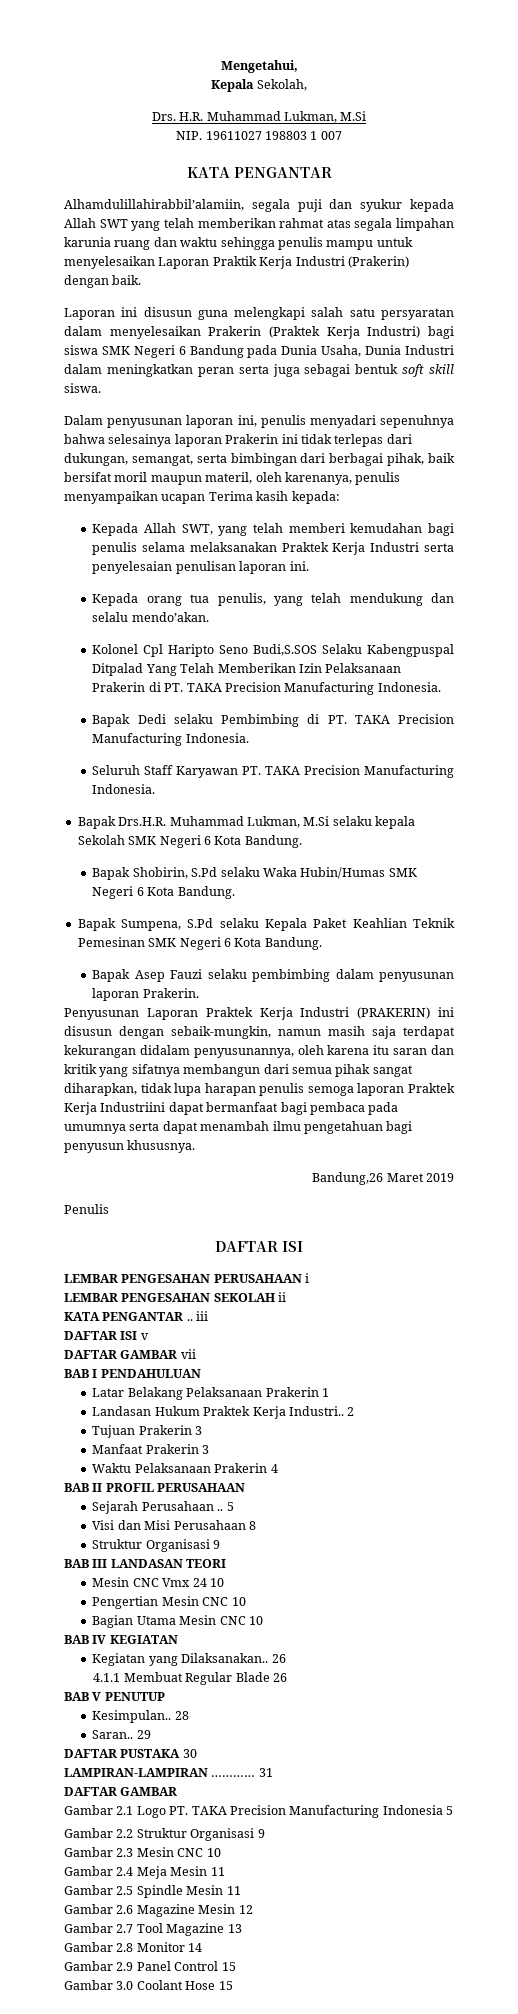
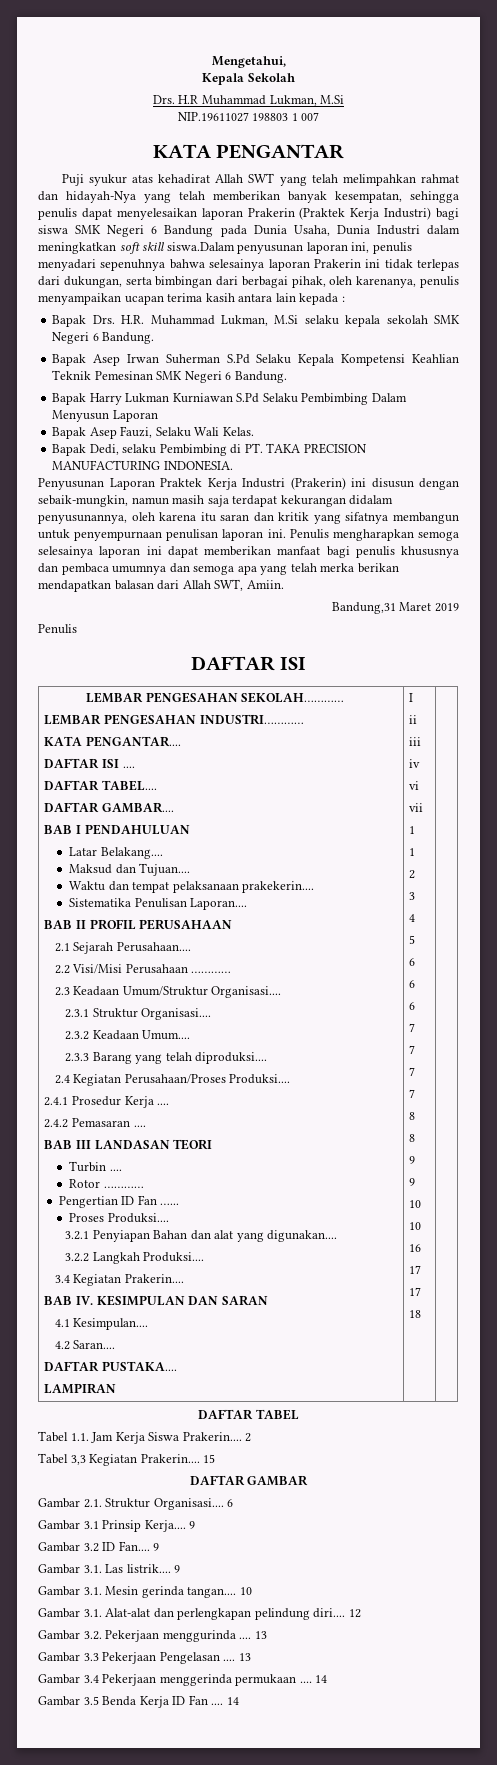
[256,79,307,91] [151,112,204,121] Sekolah, // Drs. H.R. -> [247,73,295,82] [152,95,199,104] Sekolah // Drs. H.R
[176,131,262,140] NIP. 19611027 -> [177,112,249,122] NIP.19611027
[64,199,455,212] [64,218,454,231] [64,237,413,250] [64,256,409,269] [64,275,142,288] [64,307,454,320] [64,326,201,339] Alhamdulillahirabbil’alamiin, segala puji dan syukur kepada Allah SWT yang telah memberikan rahmat atas segala limpahan karunia ruang dan waktu sehingga penulis mampu untuk menyelesaikan Laporan Praktik Kerja Industri (Prakerin) dengan baik. // Laporan ini disusun guna melengkapi salah satu persyaratan dalam menyelesaikan -> [61,173,459,186] [38,191,459,203] [38,208,243,220] Puji syukur atas kehadirat Allah SWT yang telah melimpahkan rahmat dan hidayah-Nya yang telah memberikan banyak kesempatan, sehingga penulis dapat menyelesaikan laporan
[197,364,454,377] [64,383,101,393] [64,415,103,425] peran serta juga sebagai bentuk soft skill siswa. // Dalam -> [119,242,235,254] soft skill siswa.Dalam
[131,454,193,466] semangat, -> (122, 282) none
[427,453,455,463] [64,472,253,485] baik bersifat moril maupun materil, -> (326, 282) none
[208,491,340,504] [92,523,454,536] [92,542,454,555] [92,561,309,574] [92,593,454,606] [92,612,209,622] [92,644,454,657] [92,663,402,676] [92,682,441,695] [92,714,454,727] [92,733,249,746] [92,765,454,778] [92,784,156,794] [77,816,167,829] Terima kasih kepada: // Kepada Allah SWT, yang telah memberi kemudahan bagi penulis selama melaksanakan Praktek Kerja Industri serta penyelesaian penulisan laporan ini. // Kepada orang tua penulis, yang telah mendukung dan selalu mendo’akan. // Kolonel Cpl Haripto Seno Budi,S.SOS Selaku Kabengpuspal Ditpalad Yang Telah Memberikan Izin Pelaksanaan Prakerin di PT. TAKA Precision Manufacturing Indonesia. // Bapak Dedi selaku Pembimbing di PT. TAKA Precision Manufacturing Indonesia. // Seluruh Staff Karyawan PT. TAKA Precision Manufacturing Indonesia. // Bapak Drs.H.R. -> [167,293,345,305] [52,315,145,327] terima kasih antara lain kepada : // Bapak Drs. H.R.
[77,835,302,848] [92,867,417,880] [92,886,235,899] [77,918,348,931] Sekolah SMK Negeri 6 Kota Bandung. // Bapak Shobirin, S.Pd selaku Waka Hubin/Humas SMK Negeri 6 Kota Bandung. // Bapak Sumpena, S.Pd selaku Kepala Paket -> [386,315,460,324] [52,332,155,344] [52,354,406,366] sekolah SMK Negeri 6 Bandung. // Bapak Asep Irwan Suherman S.Pd Selaku Kepala Kompetensi
[234,937,322,950] [92,969,454,982] [92,988,199,1001] Kota Bandung. // Bapak Asep Fauzi selaku pembimbing dalam penyusunan laporan Prakerin. -> [234,371,287,383] [52,393,407,405] [52,410,158,422] [52,426,254,439] [52,443,367,456] [52,460,233,471] Bandung. // Bapak Harry Lukman Kurniawan S.Pd Selaku Pembimbing Dalam Menyusun Laporan // Bapak Asep Fauzi, Selaku Wali Kelas. // Bapak Dedi, selaku Pembimbing di PT. TAKA PRECISION MANUFACTURING INDONESIA.
[357,1007,431,1019] (PRAKERIN) -> [290,477,346,490] (Prakerin)
[263,1064,413,1077] [64,1083,455,1096] [64,1102,399,1115] [64,1121,413,1134] [64,1140,196,1153] [312,1172,384,1185] dari semua pihak sangat diharapkan, tidak lupa harapan penulis semoga laporan Praktek Kerja Industriini dapat bermanfaat bagi pembaca pada umumnya serta dapat menambah ilmu pengetahuan bagi penyusun khususnya. // Bandung,26 -> [38,529,459,541] [38,546,459,558] [38,563,399,575] [38,579,284,592] [331,602,396,614] untuk penyempurnaan penulisan laporan ini. Penulis mengharapkan semoga selesainya laporan ini dapat memberikan manfaat bagi penulis khususnya dan pembaca umumnya dan semoga apa yang telah merka berikan mendapatkan balasan dari Allah SWT, Amiin. // Bandung,31
[64,1273,310,1283] [64,1292,287,1302] [64,1311,209,1321] [64,1331,149,1340] [64,1349,196,1359] [64,1369,201,1378] [92,1387,329,1400] [92,1406,355,1419] [92,1425,203,1438] [92,1444,210,1454] [92,1463,278,1473] [64,1483,246,1492] [92,1501,234,1514] [92,1520,256,1530] [92,1539,221,1552] [64,1559,227,1568] [92,1577,224,1587] [92,1596,246,1609] [92,1615,263,1628] [64,1635,178,1644] [92,1653,286,1666] [93,1672,287,1685] [64,1692,165,1701] [92,1710,189,1723] [92,1730,151,1739] [64,1749,197,1758] [64,1768,273,1777] [64,1787,178,1796] [64,1805,453,1818] [64,1828,265,1841] [64,1847,221,1857] [64,1866,225,1879] [64,1885,241,1898] [64,1904,253,1917] [64,1923,242,1936] [64,1942,203,1952] [64,1961,236,1971] [64,1980,233,1990] // LEMBAR PENGESAHAN PERUSAHAAN i // LEMBAR PENGESAHAN SEKOLAH ii // KATA PENGANTAR .. iii // DAFTAR ISI v // DAFTAR GAMBAR vii // BAB I PENDAHULUAN // Latar Belakang Pelaksanaan Prakerin 1 // Landasan Hukum Praktek Kerja Industri.. 2 // Tujuan Prakerin 3 // Manfaat Prakerin 3 // Waktu Pelaksanaan Prakerin 4 // BAB II PROFIL PERUSAHAAN // Sejarah Perusahaan .. 5 // Visi dan Misi Perusahaan 8 // Struktur Organisasi 9 // BAB III LANDASAN TEORI // Mesin CNC Vmx 24 10 // Pengertian Mesin CNC 10 // Bagian Utama Mesin CNC 10 // BAB IV KEGIATAN // Kegiatan yang Dilaksanakan.. 26 // 4.1.1 Membuat Regular Blade 26 // BAB V PENUTUP // Kesimpulan.. 28 // Saran.. 29 // DAFTAR PUSTAKA 30 // LAMPIRAN-LAMPIRAN ………… 31 // DAFTAR GAMBAR // Gambar 2.1 Logo PT. TAKA Precision Manufacturing Indonesia 5 // Gambar 2.2 Struktur Organisasi 9 // Gambar 2.3 Mesin CNC 10 // Gambar 2.4 Meja Mesin 11 // Gambar 2.5 Spindle Mesin 11 // Gambar 2.6 Magazine Mesin 12 // Gambar 2.7 Tool Magazine 13 // Gambar 2.8 Monitor 14 // Gambar 2.9 Panel Control 15 // Gambar 3.0 Coolant Hose 15 -> [86,692,345,703] [44,714,304,725] [44,736,181,747] [44,758,135,769] [44,780,157,791] [44,802,174,813] [44,824,190,835] [69,847,163,859] [69,863,191,876] [69,881,315,893] [69,898,248,910] [44,919,233,930] [54,942,191,954] [54,964,232,974] [54,986,282,998] [65,1008,212,1020] [65,1030,191,1040] [65,1052,268,1064] [54,1074,291,1086] [44,1096,170,1108] [44,1118,146,1128] [44,1139,213,1150] [69,1161,122,1172] [69,1179,144,1188] [58,1195,180,1208] [69,1213,169,1223] [65,1230,338,1242] [65,1252,205,1264] [54,1274,184,1286] [44,1295,268,1306] [54,1318,149,1330] [54,1340,116,1350] [44,1361,177,1372] [44,1383,117,1394] [409,693,414,702] [409,715,418,724] [409,737,422,746] [409,759,421,768] [409,781,420,790] [409,803,424,812] [409,826,416,834] [409,848,416,856] [409,870,416,879] [409,892,416,900] [409,914,416,922] [409,935,416,944] [409,958,416,966] [409,980,416,988] [409,1002,416,1010] [409,1023,416,1032] [409,1045,416,1054] [409,1067,416,1076] [409,1089,416,1098] [409,1112,416,1120] [409,1134,416,1142] [409,1156,416,1164] [409,1178,416,1186] [409,1200,422,1208] [409,1222,422,1230] [409,1244,422,1252] [409,1265,422,1274] [409,1287,422,1296] [409,1310,422,1318] [198,1409,299,1420] [38,1431,252,1444] [38,1453,216,1466] [189,1475,309,1486] [38,1498,234,1510] [38,1520,196,1532] [38,1541,160,1552] [38,1564,181,1574] [38,1586,252,1598] [38,1608,361,1620] [38,1630,267,1642] [38,1652,251,1664] [38,1674,328,1686] [38,1695,239,1708] // LEMBAR PENGESAHAN SEKOLAH………… // LEMBAR PENGESAHAN INDUSTRI………… // KATA PENGANTAR.... // DAFTAR ISI .... // DAFTAR TABEL.... // DAFTAR GAMBAR.... // BAB I PENDAHULUAN // Latar Belakang.... // Maksud dan Tujuan.... // Waktu dan tempat pelaksanaan prakekerin.... // Sistematika Penulisan Laporan.... // BAB II PROFIL PERUSAHAAN // 2.1 Sejarah Perusahaan.... // 2.2 Visi/Misi Perusahaan ………… // 2.3 Keadaan Umum/Struktur Organisasi.... // 2.3.1 Struktur Organisasi.... // 2.3.2 Keadaan Umum.... // 2.3.3 Barang yang telah diproduksi.... // 2.4 Kegiatan Perusahaan/Proses Produksi.... // 2.4.1 Prosedur Kerja .... // 2.4.2 Pemasaran .... // BAB III LANDASAN TEORI // Turbin .... // Rotor ………… // Pengertian ID Fan …... // Proses Produksi.... // 3.2.1 Penyiapan Bahan dan alat yang digunakan.... // 3.2.2 Langkah Produksi.... // 3.4 Kegiatan Prakerin.... // BAB IV. KESIMPULAN DAN SARAN // 4.1 Kesimpulan.... // 4.2 Saran.... // DAFTAR PUSTAKA.... // LAMPIRAN | I // ii // iii // iv // vi // vii // 1 // 1 // 2 // 3 // 4 // 5 // 6 // 6 // 6 // 7 // 7 // 7 // 7 // 8 // 8 // 9 // 9 // 10 // 10 // 16 // 17 // 17 // 18 | // DAFTAR TABEL // Tabel 1.1. Jam Kerja Siswa Prakerin.... 2 // Tabel 3,3 Kegiatan Prakerin.... 15 // DAFTAR GAMBAR // Gambar 2.1. Struktur Organisasi.... 6 // Gambar 3.1 Prinsip Kerja.... 9 // Gambar 3.2 ID Fan.... 9 // Gambar 3.1. Las listrik.... 9 // Gambar 3.1. Mesin gerinda tangan.... 10 // Gambar 3.1. Alat-alat dan perlengkapan pelindung diri.... 12 // Gambar 3.2. Pekerjaan menggurinda .... 13 // Gambar 3.3 Pekerjaan Pengelasan .... 13 // Gambar 3.4 Pekerjaan menggerinda permukaan .... 14 // Gambar 3.5 Benda Kerja ID Fan .... 14

